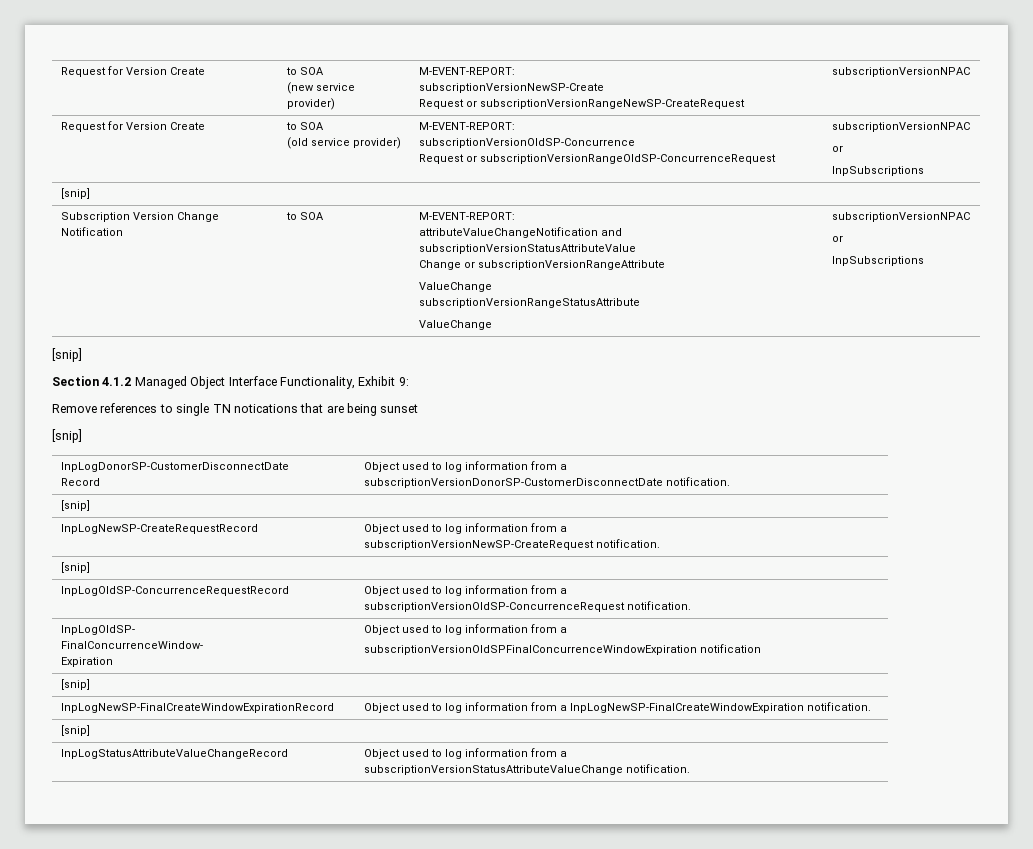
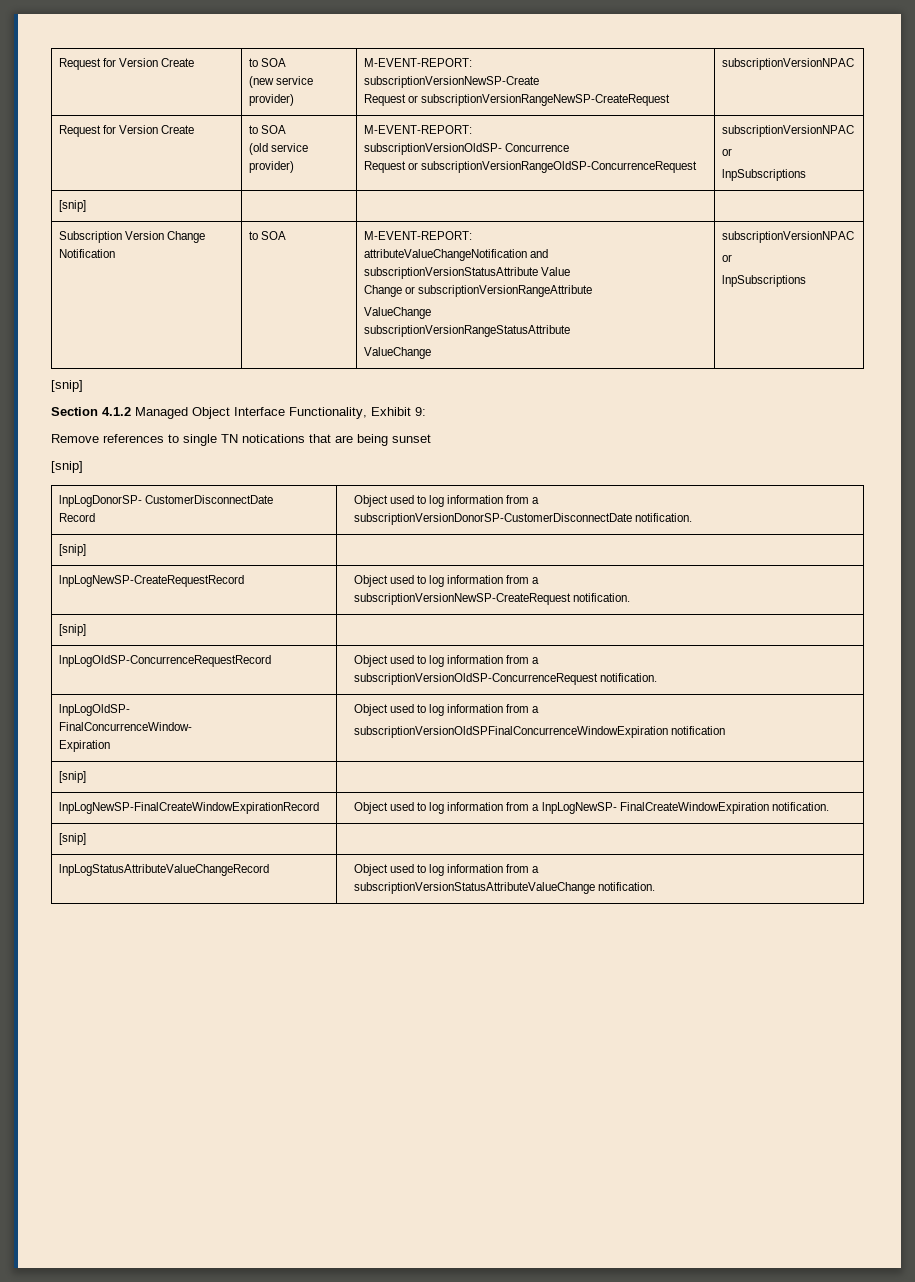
[418,138,635,148] subscriptionVersionOldSP-Concurrence -> [363,143,569,155] subscriptionVersionOldSP- Concurrence
[418,244,636,254] subscriptionVersionStatusAttributeValue -> [363,267,570,279] subscriptionVersionStatusAttribute Value
[60,462,289,472] lnpLogDonorSP-CustomerDisconnectDate -> [58,495,273,507] lnpLogDonorSP- CustomerDisconnectDate
[570,703,805,713] lnpLogNewSP-FinalCreateWindowExpiration -> [541,802,769,814] lnpLogNewSP- FinalCreateWindowExpiration

